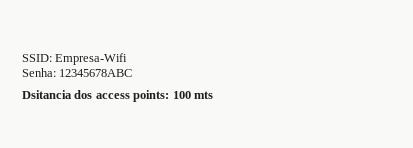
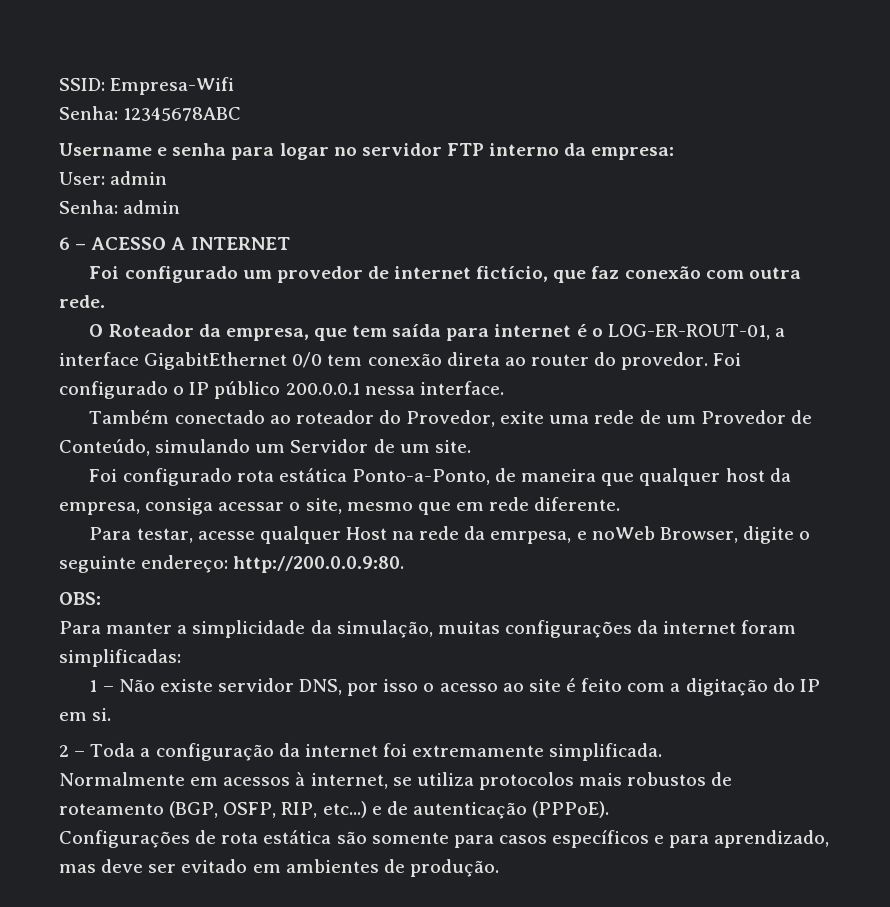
[22,90,213,102] Dsitancia dos access points: 100 mts -> [59,143,675,160] [59,171,168,185] [59,200,181,214] [59,237,290,250] [89,266,801,283] [59,295,105,308] [89,323,785,341] [59,352,742,370] [59,381,504,399] [89,410,812,427] [59,439,471,456] [89,468,791,486] [59,497,621,515] [89,526,811,544] [59,555,405,573] [59,592,101,605] [59,620,797,638] [59,649,181,667] [89,678,820,696] [59,708,112,721] [59,743,663,761] [59,772,733,790] [59,801,610,819] [59,830,830,848] [59,859,499,877] Username e senha para logar no servidor FTP interno da empresa: // User: admin // Senha: admin // 6 – ACESSO A INTERNET // Foi configurado um provedor de internet fictício, que faz conexão com outra rede. // O Roteador da empresa, que tem saída para internet é o LOG-ER-ROUT-01, a interface GigabitEthernet 0/0 tem conexão direta ao router do provedor. Foi configurado o IP público 200.0.0.1 nessa interface. // Também conectado ao roteador do Provedor, exite uma rede de um Provedor de Conteúdo, simulando um Servidor de um site. // Foi configurado rota estática Ponto-a-Ponto, de maneira que qualquer host da empresa, consiga acessar o site, mesmo que em rede diferente. // Para testar, acesse qualquer Host na rede da emrpesa, e noWeb Browser, digite o seguinte endereço: http://200.0.0.9:80. // OBS: // Para manter a simplicidade da simulação, muitas configurações da internet foram simplificadas: // 1 – Não existe servidor DNS, por isso o acesso ao site é feito com a digitação do IP em si. // 2 – Toda a configuração da internet foi extremamente simplificada. // Normalmente em acessos à internet, se utiliza protocolos mais robustos de roteamento (BGP, OSFP, RIP, etc...) e de autenticação (PPPoE). // Configurações de rota estática são somente para casos específicos e para aprendizado, mas deve ser evitado em ambientes de produção.

